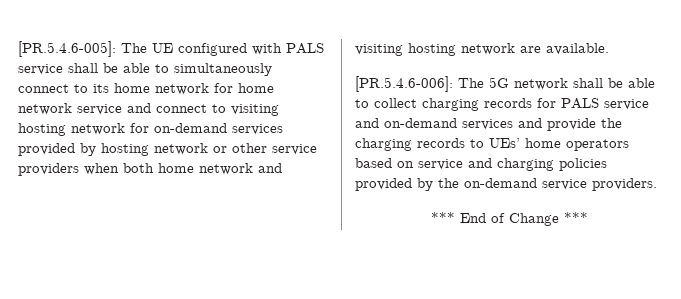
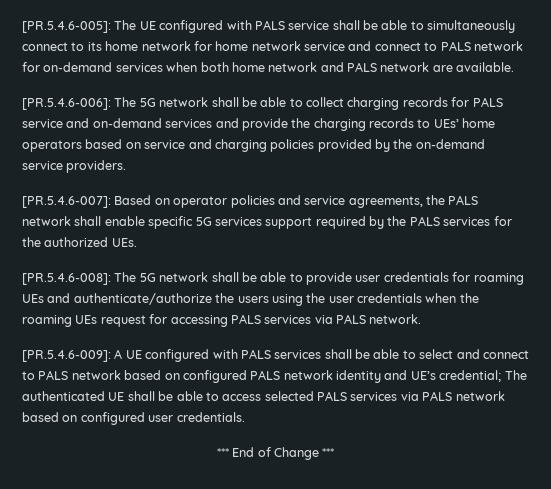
[231,104,279,116] [18,123,66,136] visiting hosting -> [440,41,471,51] PALS
[18,143,317,156] [18,163,79,176] provided by hosting network or other service providers -> (163, 67) none
[355,43,456,56] visiting hosting -> [347,62,377,72] PALS
(657, 184) none -> [22,195,479,208] [22,216,512,229] [22,237,137,247] [22,272,524,285] [22,293,479,306] [22,314,422,327] [22,349,529,362] [22,370,527,383] [22,391,505,401] [22,412,245,425] // [PR.5.4.6-007]: Based on operator policies and service agreements, the PALS network shall enable specific 5G services support required by the PALS services for the authorized UEs. // [PR.5.4.6-008]: The 5G network shall be able to provide user credentials for roaming UEs and authenticate/authorize the users using the user credentials when the roaming UEs request for accessing PALS services via PALS network. // [PR.5.4.6-009]: A UE configured with PALS services shall be able to select and connect to PALS network based on configured PALS network identity and UE’s credential; The authenticated UE shall be able to access selected PALS services via PALS network based on configured user credentials.

